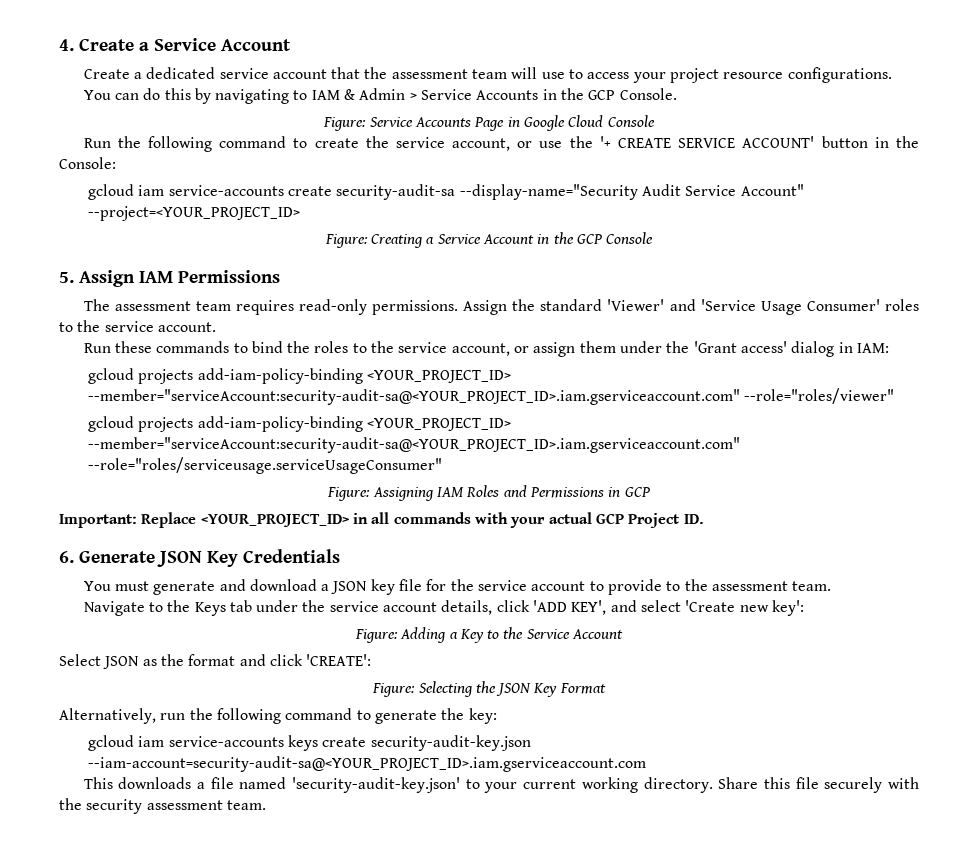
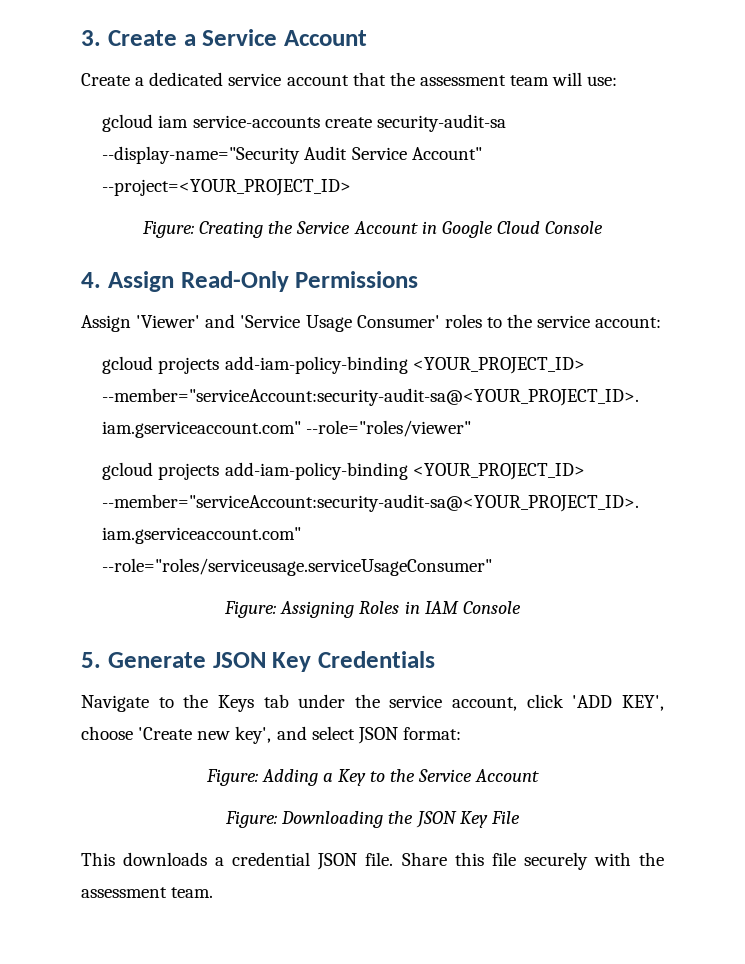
[59,39,74,51] 4. -> [81,30,101,46] 3.
[541,67,892,83] [83,88,677,104] [323,115,655,131] [83,136,919,152] [59,157,116,169] use to access your project resource configurations. // You can do this by navigating to IAM & Admin > Service Accounts in the GCP Console. // Figure: Service Accounts Page in Google Cloud Console // Run the following command to create the service account, or use the '+ CREATE SERVICE ACCOUNT' button in the Console: -> [587,76,618,86] use:
[426,237,435,244] a -> [268,221,294,234] the
[553,232,654,244] [59,270,280,287] [83,299,603,315] the GCP Console // 5. Assign IAM Permissions // The assessment team requires read-only permissions. Assign the standard -> [441,221,604,238] [81,271,419,292] [81,315,131,332] Google Cloud Console // 4. Assign Read-Only Permissions // Assign
[157,322,216,332] [83,341,889,357] account. // Run these commands to bind the roles to the service account, or assign them under the 'Grant access' dialog in IAM: -> [595,317,662,328] account:
[437,485,650,498] [59,512,704,528] [59,549,340,567] [83,579,832,595] IAM Roles and Permissions in GCP // Important: Replace <YOUR_PROJECT_ID> in all commands with your actual GCP Project ID. // 6. Generate JSON Key Credentials // You must generate and download a JSON key file for the service account to provide to the assessment team. -> [359,601,521,614] [81,651,435,672] Roles in IAM Console // 5. Generate JSON Key Credentials
[383,600,493,615] account details, -> [452,697,518,711] account,
[610,600,804,616] and select 'Create new key': -> [81,726,461,744] choose 'Create new key', and select JSON format:
[59,654,372,669] [372,681,473,697] // Select JSON as the format and click 'CREATE': // Figure: Selecting -> [225,811,384,828] // Figure: Downloading
[559,683,606,694] [59,708,497,724] [88,735,531,751] [88,756,647,772] [83,777,713,793] Format // Alternatively, run the following command to generate the key: // gcloud iam service-accounts keys create security-audit-key.json --iam-account=security-audit-sa@<YOUR_PROJECT_ID>.iam.gserviceaccount.com // This downloads a file named 'security-audit-key.json' to your current working directory. -> [490,811,520,824] [81,852,394,870] File // This downloads a credential JSON file.
[86,799,143,814] security -> (665, 859) none

